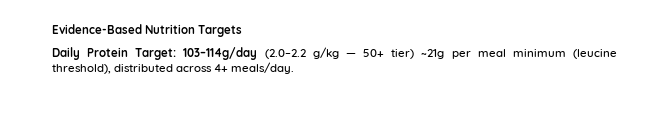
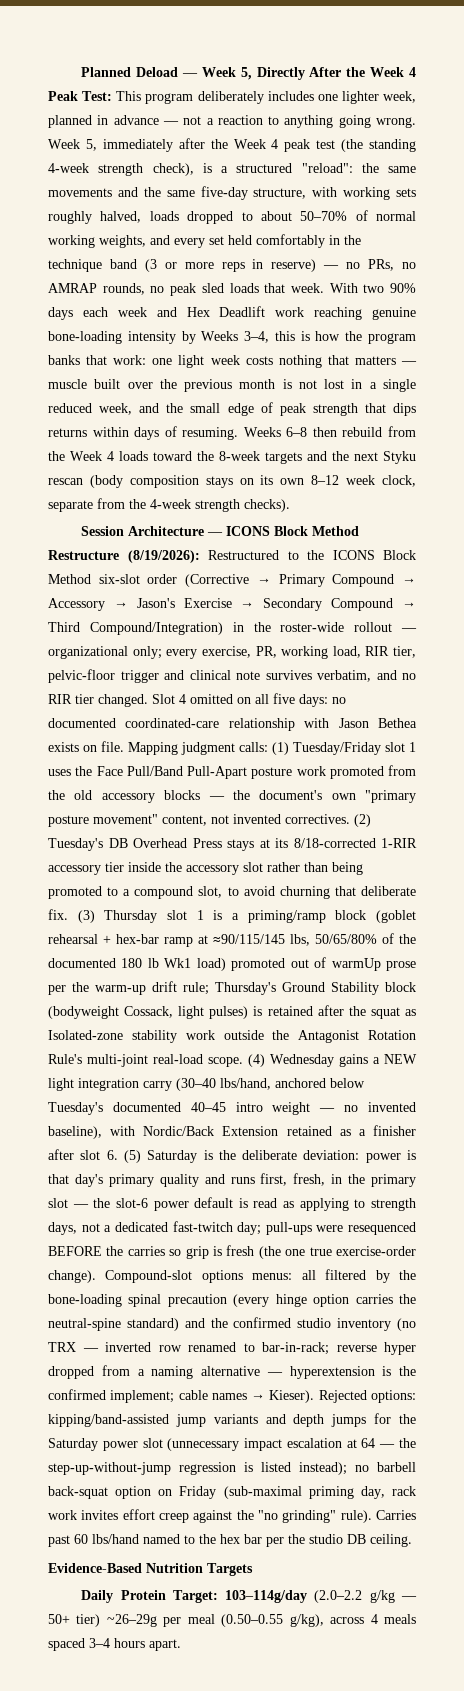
(52, 29) none -> [81,67,416,80] [48,91,416,104] [48,115,417,128] [48,138,416,152] [48,163,416,176] [48,186,416,200] [48,210,416,224] [48,234,361,248] [48,259,417,272] [48,283,416,296] [48,306,416,320] [48,331,416,344] [48,355,418,368] [48,379,416,392] [48,402,416,416] [48,426,416,440] [48,451,416,464] [48,475,417,488] [48,498,290,512] [81,526,360,536] [48,550,416,563] [48,574,417,587] [48,598,416,611] [48,622,417,635] [48,646,416,659] [48,669,416,683] [48,693,346,707] [48,718,417,731] [48,741,416,755] [48,765,416,779] [48,790,416,803] [48,814,371,827] [48,838,417,851] [48,862,363,875] [48,886,416,899] [48,909,416,923] [48,933,416,947] [48,957,417,971] [48,981,416,995] [48,1005,416,1019] [48,1030,416,1043] [48,1054,417,1067] [48,1078,365,1091] [48,1102,416,1115] [48,1125,417,1139] [48,1149,417,1163] [48,1173,416,1187] [48,1197,416,1211] [48,1221,416,1235] [48,1245,416,1259] [48,1269,416,1283] [48,1294,416,1307] [48,1317,416,1331] [48,1342,416,1355] [48,1365,416,1379] [48,1389,416,1403] [48,1413,416,1427] [48,1438,416,1451] [48,1462,416,1475] [48,1486,417,1499] [48,1509,416,1523] [48,1534,412,1547] Planned Deload — Week 5, Directly After the Week 4 Peak Test: This program deliberately includes one lighter week, planned in advance — not a reaction to anything going wrong. Week 5, immediately after the Week 4 peak test (the standing 4-week strength check), is a structured "reload": the same movements and the same five-day structure, with working sets roughly halved, loads dropped to about 50–70% of normal working weights, and every set held comfortably in the technique band (3 or more reps in reserve) — no PRs, no AMRAP rounds, no peak sled loads that week. With two 90% days each week and Hex Deadlift work reaching genuine bone-loading intensity by Weeks 3–4, this is how the program banks that work: one light week costs nothing that matters — muscle built over the previous month is not lost in a single reduced week, and the small edge of peak strength that dips returns within days of resuming. Weeks 6–8 then rebuild from the Week 4 loads toward the 8-week targets and the next Styku rescan (body composition stays on its own 8–12 week clock, separate from the 4-week strength checks). // Session Architecture — ICONS Block Method Restructure (8/19/2026): Restructured to the ICONS Block Method six-slot order (Corrective → Primary Compound → Accessory → Jason's Exercise → Secondary Compound → Third Compound/Integration) in the roster-wide rollout — organizational only; every exercise, PR, working load, RIR tier, pelvic-floor trigger and clinical note survives verbatim, and no RIR tier changed. Slot 4 omitted on all five days: no documented coordinated-care relationship with Jason Bethea exists on file. Mapping judgment calls: (1) Tuesday/Friday slot 1 uses the Face Pull/Band Pull-Apart posture work promoted from the old accessory blocks — the document's own "primary posture movement" content, not invented correctives. (2) Tuesday's DB Overhead Press stays at its 8/18-corrected 1-RIR accessory tier inside the accessory slot rather than being promoted to a compound slot, to avoid churning that deliberate fix. (3) Thursday slot 1 is a priming/ramp block (goblet rehearsal + hex-bar ramp at ≈90/115/145 lbs, 50/65/80% of the documented 180 lb Wk1 load) promoted out of warmUp prose per the warm-up drift rule; Thursday's Ground Stability block (bodyweight Cossack, light pulses) is retained after the squat as Isolated-zone stability work outside the Antagonist Rotation Rule's multi-joint real-load scope. (4) Wednesday gains a NEW light integration carry (30–40 lbs/hand, anchored below Tuesday's documented 40–45 intro weight — no invented baseline), with Nordic/Back Extension retained as a finisher after slot 6. (5) Saturday is the deliberate deviation: power is that day's primary quality and runs first, fresh, in the primary slot — the slot-6 power default is read as applying to strength days, not a dedicated fast-twitch day; pull-ups were resequenced BEFORE the carries so grip is fresh (the one true exercise-order change). Compound-slot options menus: all filtered by the bone-loading spinal precaution (every hinge option carries the neutral-spine standard) and the confirmed studio inventory (no TRX — inverted row renamed to bar-in-rack; reverse hyper dropped from a naming alternative — hyperextension is the confirmed implement; cable names → Kieser). Rejected options: kipping/band-assisted jump variants and depth jumps for the Saturday power slot (unnecessary impact escalation at 64 — the step-up-without-jump regression is listed instead); no barbell back-squat option on Friday (sub-maximal priming day, rack work invites effort creep against the "no grinding" rule). Carries past 60 lbs/hand named to the hex bar per the studio DB ceiling. //
[421,49,445,59] ~21g -> [106,1614,157,1627] ~26–29g
[512,49,617,59] [52,62,295,74] minimum (leucine threshold), distributed across 4+ meals/day. -> [221,1614,417,1627] [48,1638,181,1651] (0.50–0.55 g/kg), across 4 meals spaced 3–4 hours apart.

